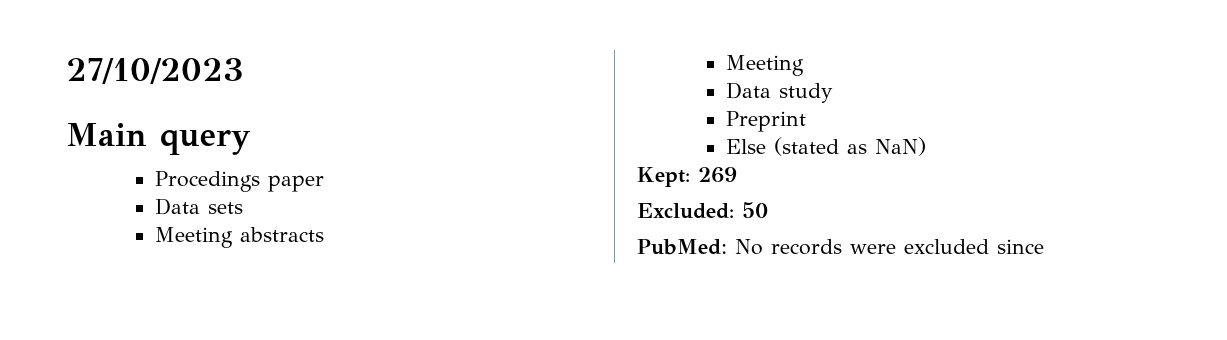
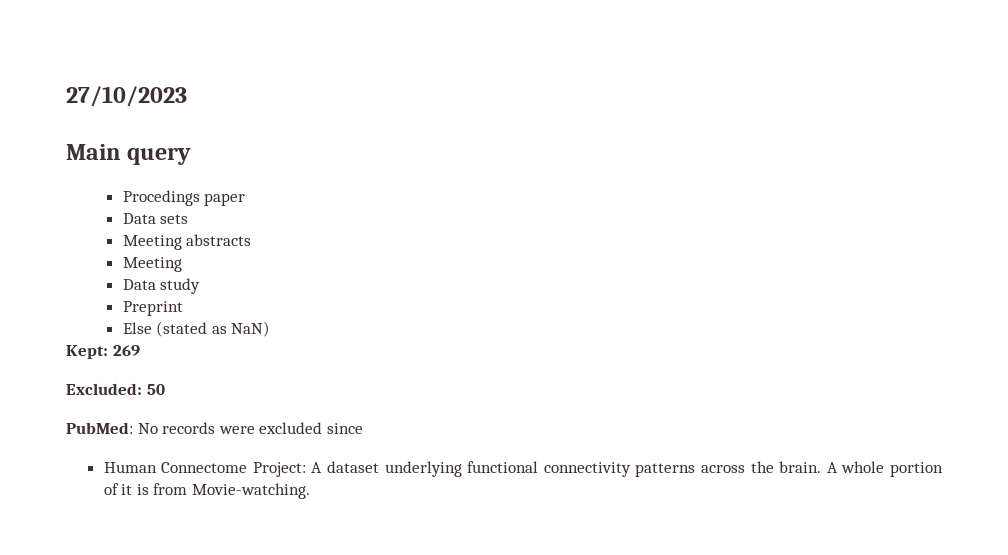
(1044, 246) none -> [103,461,944,477] [103,483,310,499] // Human Connectome Project: A dataset underlying functional connectivity patterns across the brain. A whole portion of it is from Movie-watching.

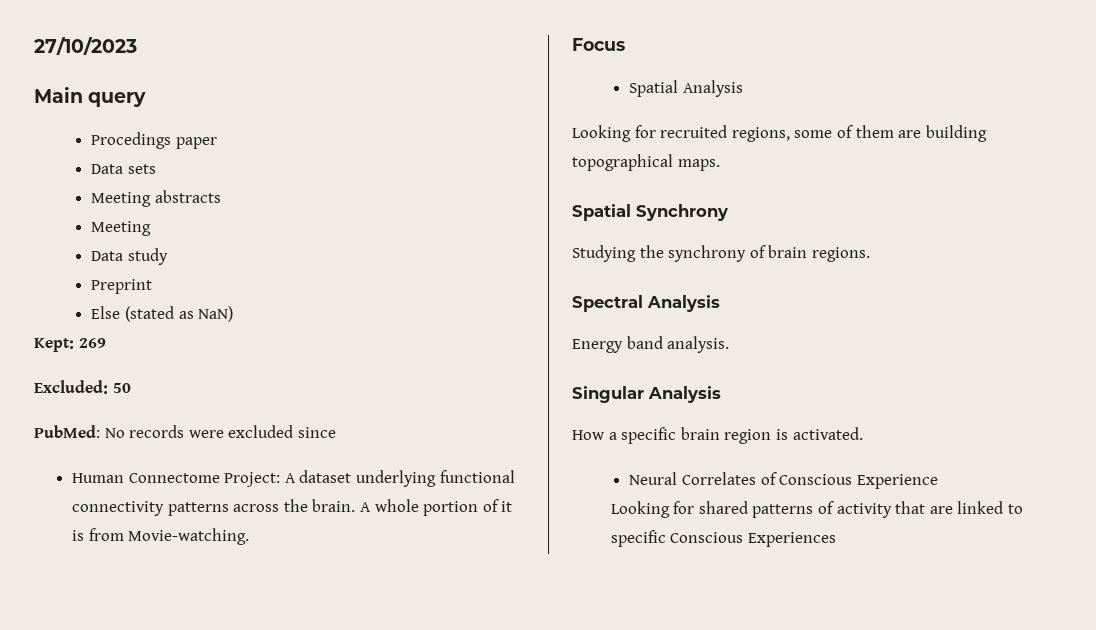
(310, 491) none -> [572,38,625,51] [629,80,743,97] [572,125,987,142] [572,154,720,171] [572,204,728,221] [572,245,870,262] [572,295,720,312] [572,336,730,353] [572,386,721,403] [572,427,863,444] [629,472,938,489] [610,501,1023,518] [610,530,836,547] // Focus // Spatial Analysis // Looking for recruited regions, some of them are building topographical maps. // Spatial Synchrony // Studying the synchrony of brain regions. // Spectral Analysis // Energy band analysis. // Singular Analysis // How a specific brain region is activated. // Neural Correlates of Conscious Experience // Looking for shared patterns of activity that are linked to specific Conscious Experiences

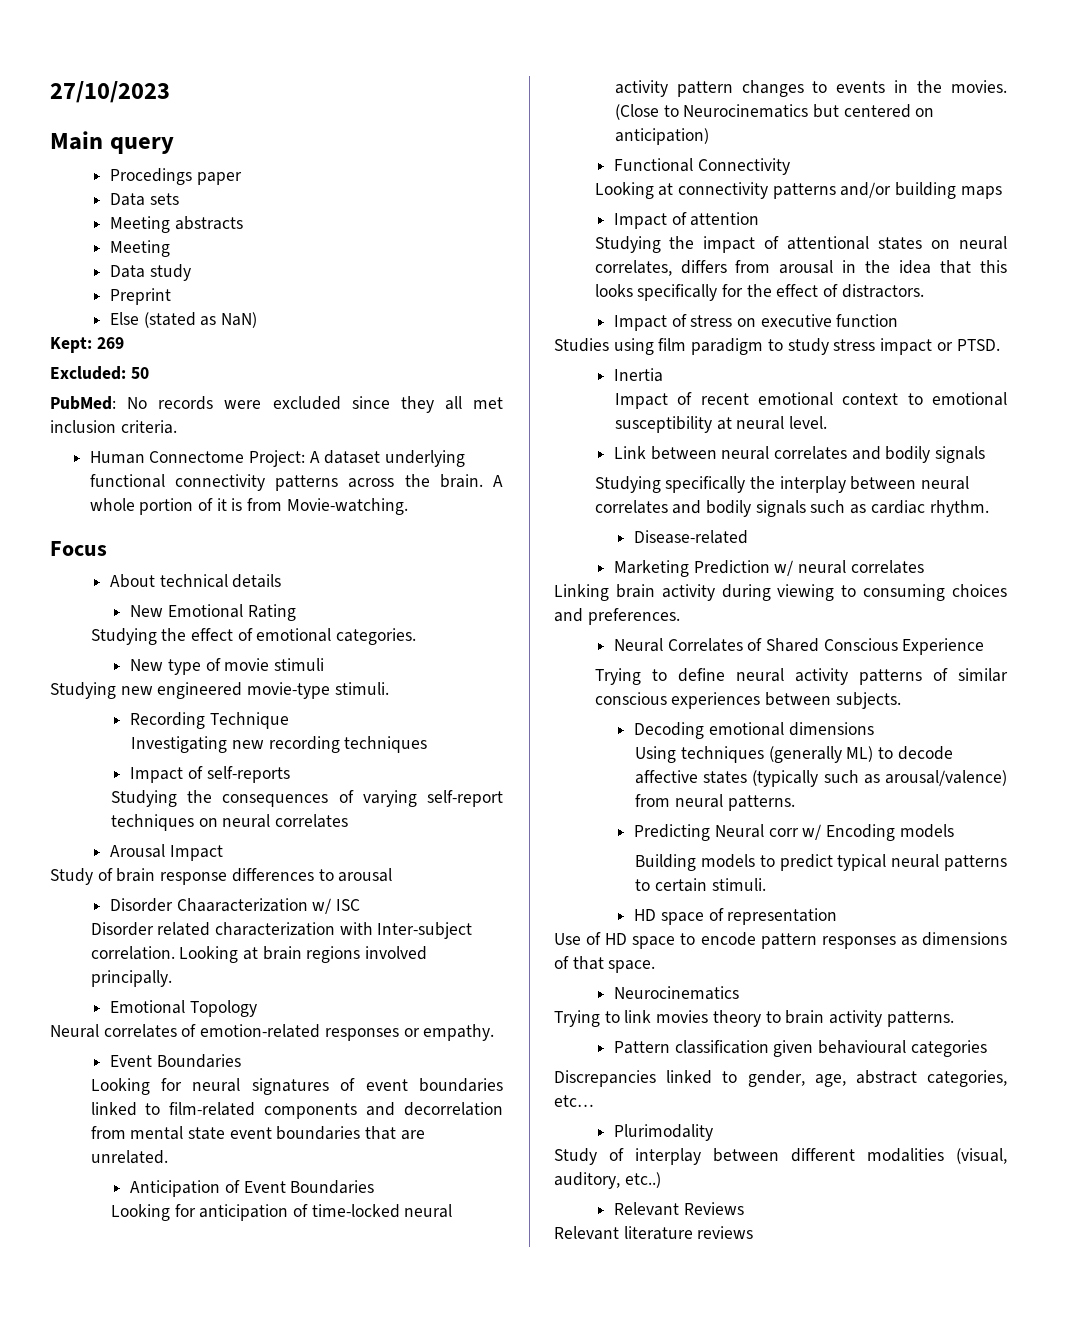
(336, 432) none -> [400,396,503,413] [50,420,177,434] they all met inclusion criteria.
[629,80,743,97] [572,125,987,142] [572,154,720,171] [572,204,728,221] [572,245,870,262] [572,295,720,312] [572,336,730,353] [572,386,721,403] [572,427,863,444] Spatial Analysis // Looking for recruited regions, some of them are building topographical maps. // Spatial Synchrony // Studying the synchrony of brain regions. // Spectral Analysis // Energy band analysis. // Singular Analysis // How a specific brain region is activated. -> [109,574,282,588] [130,604,296,621] [90,628,417,645] [130,658,325,675] [50,682,389,699] [130,712,289,729] [131,736,428,753] [130,766,290,783] [110,790,503,807] [110,814,349,831] [109,844,223,861] [50,868,393,885] [109,898,360,914] [90,922,473,939] [90,946,428,963] [90,970,172,987] [109,1000,257,1017] [50,1024,495,1041] [109,1054,241,1068] [90,1078,503,1095] [90,1102,503,1119] [90,1126,425,1140] [90,1150,168,1164] [130,1180,375,1197] [110,1204,453,1221] [614,80,1007,97] [614,104,935,120] [614,128,709,145] [613,158,790,175] [594,182,1002,199] [613,212,760,229] [594,236,1007,253] [594,260,1007,276] [594,284,924,301] [613,314,899,331] [554,338,1000,355] [613,368,663,382] [614,392,1007,409] [614,416,828,433] [613,446,986,463] [594,476,970,493] [594,500,989,517] [634,530,749,544] [613,560,924,577] [554,584,1007,601] [554,608,680,625] About technical details // New Emotional Rating // Studying the effect of emotional categories. // New type of movie stimuli // Studying new engineered movie-type stimuli. // Recording Technique // Investigating new recording techniques // Impact of self-reports // Studying the consequences of varying self-report techniques on neural correlates // Arousal Impact // Study of brain response differences to arousal // Disorder Chaaracterization w/ ISC // Disorder related characterization with Inter-subject correlation. Looking at brain regions involved principally. // Emotional Topology // Neural correlates of emotion-related responses or empathy. // Event Boundaries // Looking for neural signatures of event boundaries linked to film-related components and decorrelation from mental state event boundaries that are unrelated. // Anticipation of Event Boundaries // Looking for anticipation of time-locked neural activity pattern changes to events in the movies. (Close to Neurocinematics but centered on anticipation) // Functional Connectivity // Looking at connectivity patterns and/or building maps // Impact of attention // Studying the impact of attentional states on neural correlates, differs from arousal in the idea that this looks specifically for the effect of distractors. // Impact of stress on executive function // Studies using film paradigm to study stress impact or PTSD. // Inertia // Impact of recent emotional context to emotional susceptibility at neural level. // Link between neural correlates and bodily signals // Studying specifically the interplay between neural correlates and bodily signals such as cardiac rhythm. // Disease-related // Marketing Prediction w/ neural correlates // Linking brain activity during viewing to consuming choices and preferences.
(777, 478) none -> [765,638,819,652] Shared
[610,501,1023,518] [610,530,836,547] Looking for shared patterns of activity that are linked to specific Conscious Experiences -> [594,668,1008,685] [594,692,901,709] [634,722,874,739] [635,746,953,763] [635,770,1007,787] [635,794,795,811] [634,824,954,841] [635,854,1007,871] [635,878,766,892] [634,908,838,925] [554,932,1007,949] [554,956,656,973] [613,986,739,1000] [554,1010,954,1027] [613,1040,987,1057] [554,1070,1007,1087] [554,1095,594,1107] [613,1124,713,1141] [554,1148,1007,1165] [554,1172,661,1189] [613,1202,744,1216] [554,1226,754,1240] Trying to define neural activity patterns of similar conscious experiences between subjects. // Decoding emotional dimensions // Using techniques (generally ML) to decode affective states (typically such as arousal/valence) from neural patterns. // Predicting Neural corr w/ Encoding models // Building models to predict typical neural patterns to certain stimuli. // HD space of representation // Use of HD space to encode pattern responses as dimensions of that space. // Neurocinematics // Trying to link movies theory to brain activity patterns. // Pattern classification given behavioural categories // Discrepancies linked to gender, age, abstract categories, etc… // Plurimodality // Study of interplay between different modalities (visual, auditory, etc..) // Relevant Reviews // Relevant literature reviews

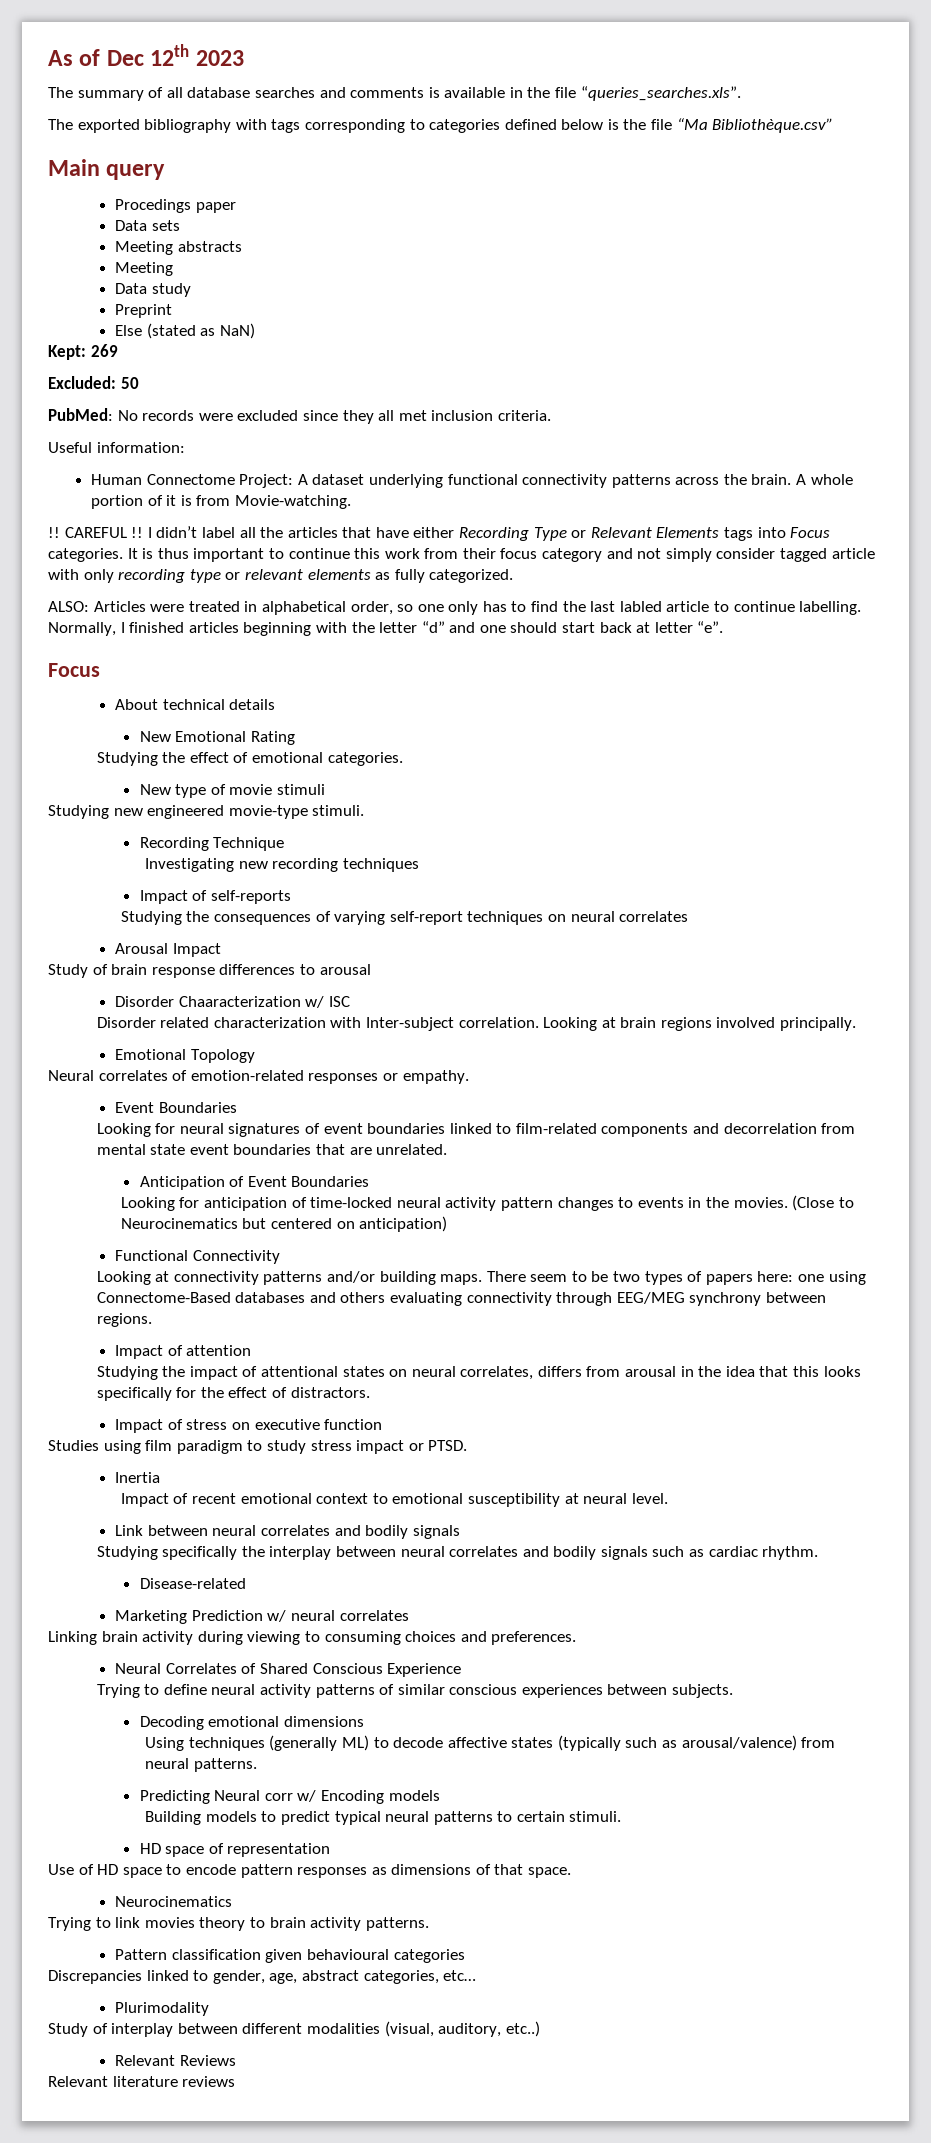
[50,81,170,103] 27/10/2023 -> [48,44,244,66] [48,86,741,101] [48,118,834,133] As of Dec 12th 2023 // The summary of all database searches and comments is available in the file “queries_searches.xls”. // The exported bibliography with tags corresponding to categories defined below is the file “Ma Bibliothèque.csv”
(177, 427) none -> [48,442,185,453] // Useful information:
(408, 506) none -> [48,526,831,541] [48,548,875,562] [48,569,514,583] [48,601,862,615] [48,621,724,636] // !! CAREFUL !! I didn’t label all the articles that have either Recording Type or Relevant Elements tags into Focus categories. It is thus important to continue this work from their focus category and not simply consider tagged article with only recording type or relevant elements as fully categorized. // ALSO: Articles were treated in alphabetical order, so one only has to find the last labled article to continue labelling. Normally, I finished articles beginning with the letter “d” and one should start back at letter “e”.
[960,186,1002,199] maps -> [440,1271,866,1285] [96,1292,826,1306] [96,1313,152,1327] maps. There seem to be two types of papers here: one using Connectome-Based databases and others evaluating connectivity through EEG/MEG synchrony between regions.

